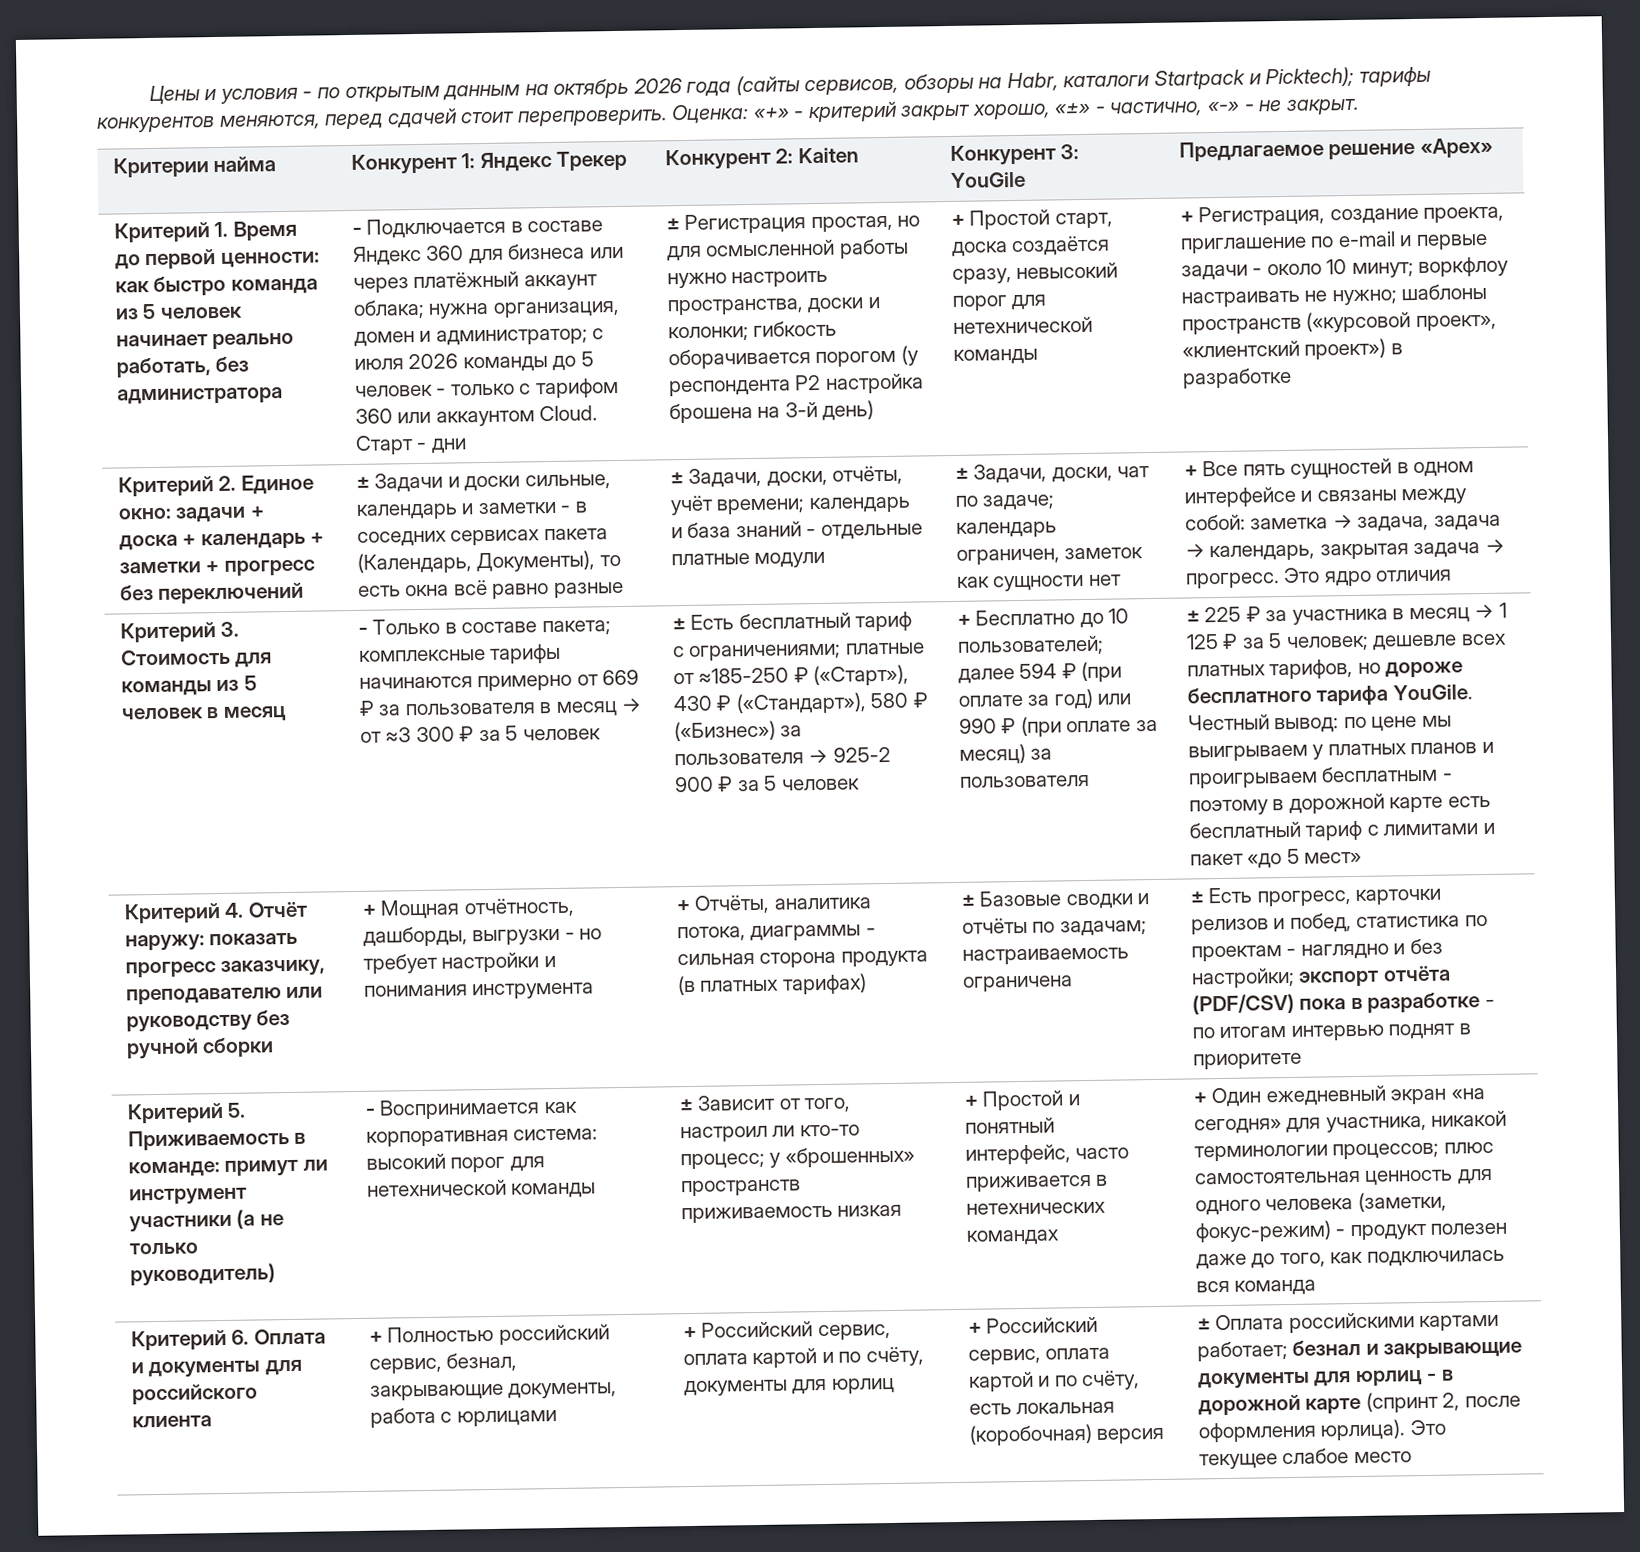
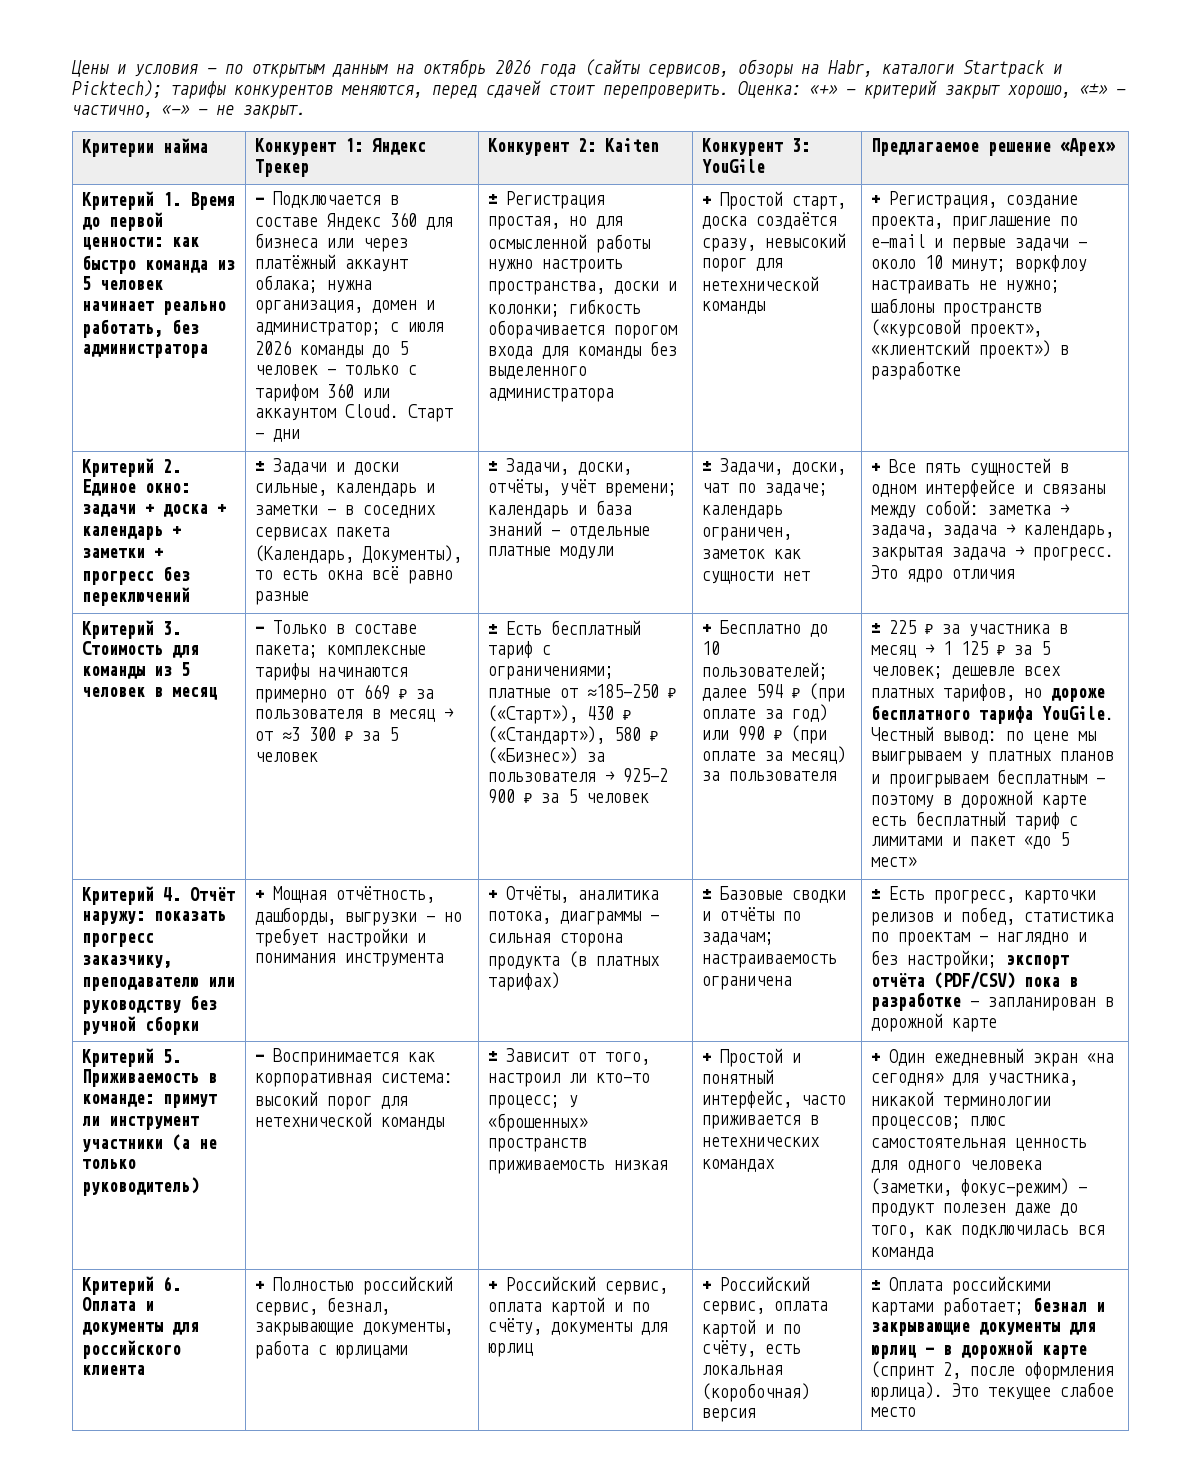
[900,345,919,366] [668,373,924,397] [668,400,875,424] (у респондента Р2 настройка брошена на 3-й день) -> [487,341,677,359] [487,366,587,379] [487,388,614,402] входа для команды без выделенного администратора
[1191,1023,1471,1041] [1192,1052,1302,1070] по итогам интервью поднят в приоритете -> [987,997,1114,1011] [870,1013,997,1032] запланирован в дорожной карте

